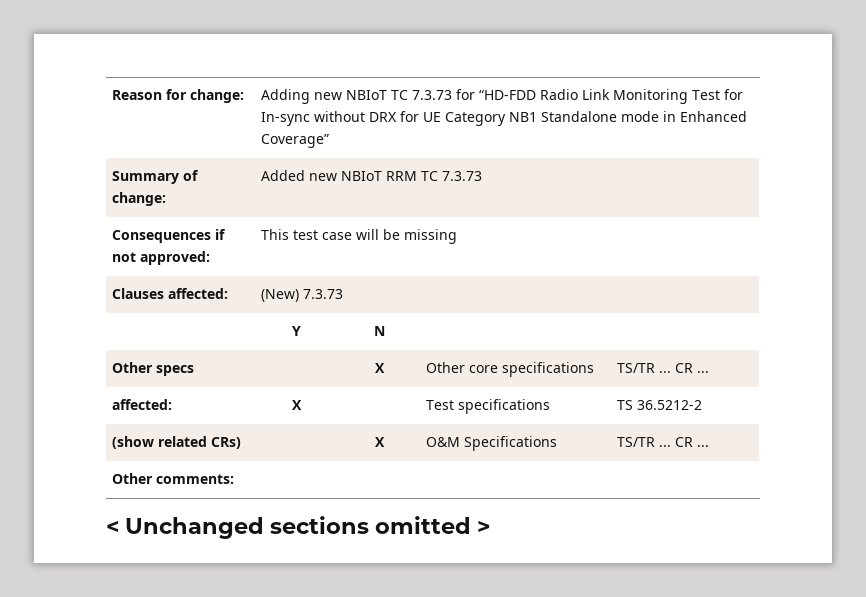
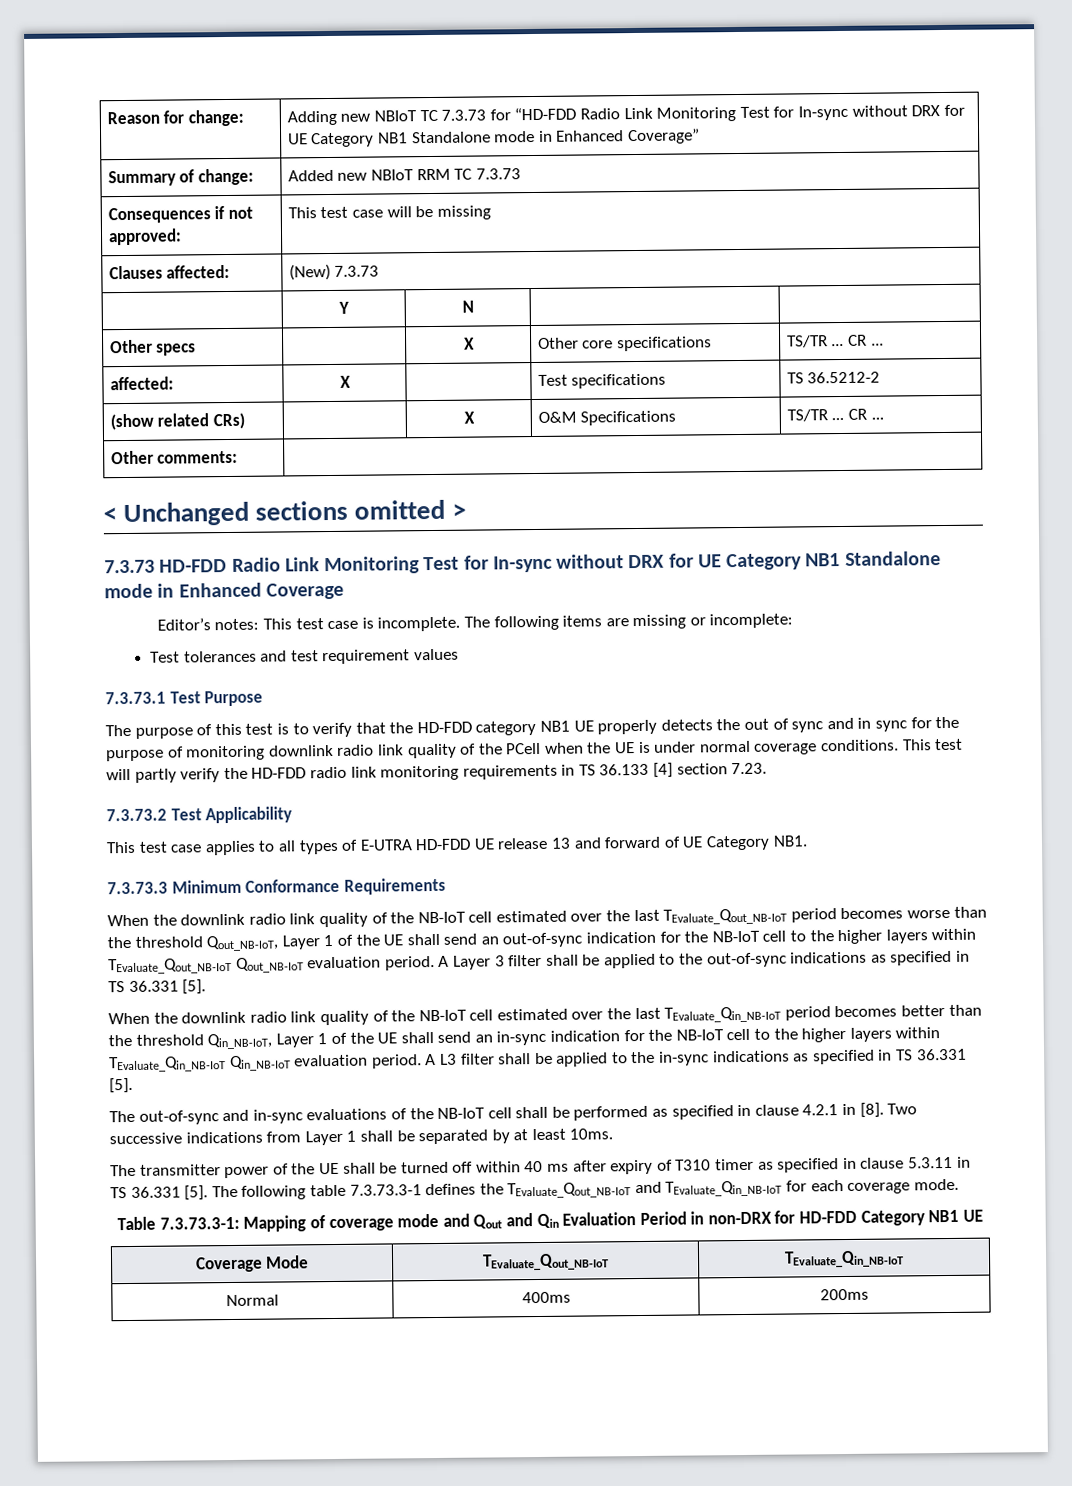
(491, 527) none -> [104,551,941,575] [104,582,344,600] [156,613,794,632] [150,648,460,665] [105,690,264,707] [105,716,960,739] [106,738,964,762] [106,762,768,783] [106,806,293,824] [106,835,808,856] [107,877,446,895] [107,906,987,928] [107,928,977,952] [108,950,971,975] [108,979,207,995] [108,1004,982,1026] [108,1027,941,1050] [109,1048,967,1073] [109,1077,133,1094] [109,1102,918,1125] [109,1128,614,1146] [110,1156,971,1179] [110,1178,959,1201] [117,1209,983,1232] [195,1255,310,1273] [482,1253,609,1271] [784,1250,904,1268] [226,1294,279,1307] [521,1291,571,1304] [820,1288,869,1301] // 7.3.73 HD-FDD Radio Link Monitoring Test for In-sync without DRX for UE Category NB1 Standalone mode in Enhanced Coverage // Editor’s notes: This test case is incomplete. The following items are missing or incomplete: // Test tolerances and test requirement values // 7.3.73.1 Test Purpose // The purpose of this test is to verify that the HD-FDD category NB1 UE properly detects the out of sync and in sync for the purpose of monitoring downlink radio link quality of the PCell when the UE is under normal coverage conditions. This test will partly verify the HD-FDD radio link monitoring requirements in TS 36.133 [4] section 7.23. // 7.3.73.2 Test Applicability // This test case applies to all types of E-UTRA HD-FDD UE release 13 and forward of UE Category NB1. // 7.3.73.3 Minimum Conformance Requirements // When the downlink radio link quality of the NB-IoT cell estimated over the last TEvaluate_Qout_NB-IoT period becomes worse than the threshold Qout_NB-IoT, Layer 1 of the UE shall send an out-of-sync indication for the NB-IoT cell to the higher layers within TEvaluate_Qout_NB-IoT Qout_NB-IoT evaluation period. A Layer 3 filter shall be applied to the out-of-sync indications as specified in TS 36.331 [5]. // When the downlink radio link quality of the NB-IoT cell estimated over the last TEvaluate_Qin_NB-IoT period becomes better than the threshold Qin_NB-IoT, Layer 1 of the UE shall send an in-sync indication for the NB-IoT cell to the higher layers within TEvaluate_Qin_NB-IoT Qin_NB-IoT evaluation period. A L3 filter shall be applied to the in-sync indications as specified in TS 36.331 [5]. // The out-of-sync and in-sync evaluations of the NB-IoT cell shall be performed as specified in clause 4.2.1 in [8]. Two successive indications from Layer 1 shall be separated by at least 10ms. // The transmitter power of the UE shall be turned off within 40 ms after expiry of T310 timer as specified in clause 5.3.11 in TS 36.331 [5]. The following table 7.3.73.3-1 defines the TEvaluate_Qout_NB-IoT and TEvaluate_Qin_NB-IoT for each coverage mode. // Table 7.3.73.3-1: Mapping of coverage mode and Qout and Qin Evaluation Period in non-DRX for HD-FDD Category NB1 UE // Coverage Mode | TEvaluate_Qout_NB-IoT | TEvaluate_Qin_NB-IoT // Normal | 400ms | 200ms

